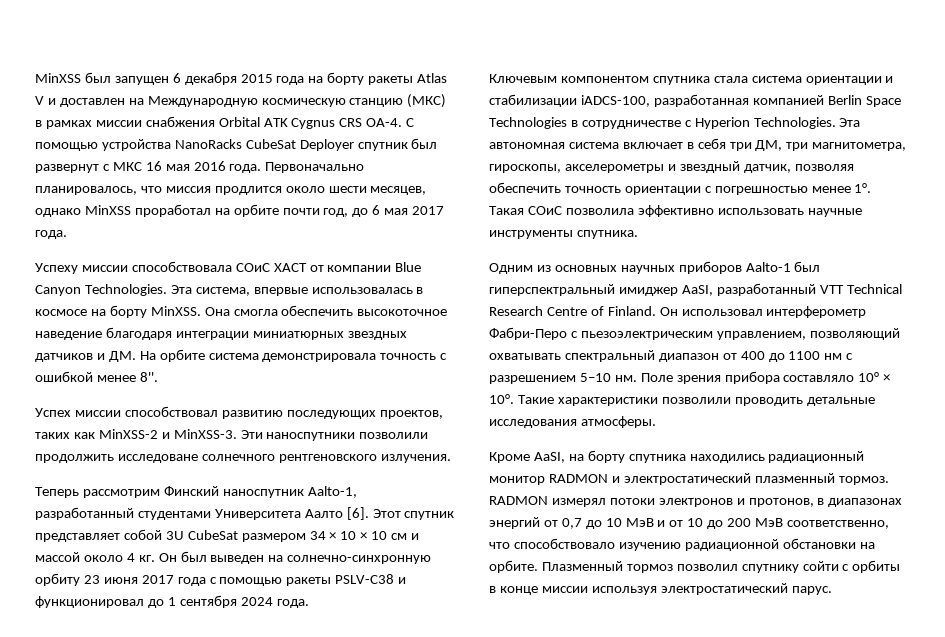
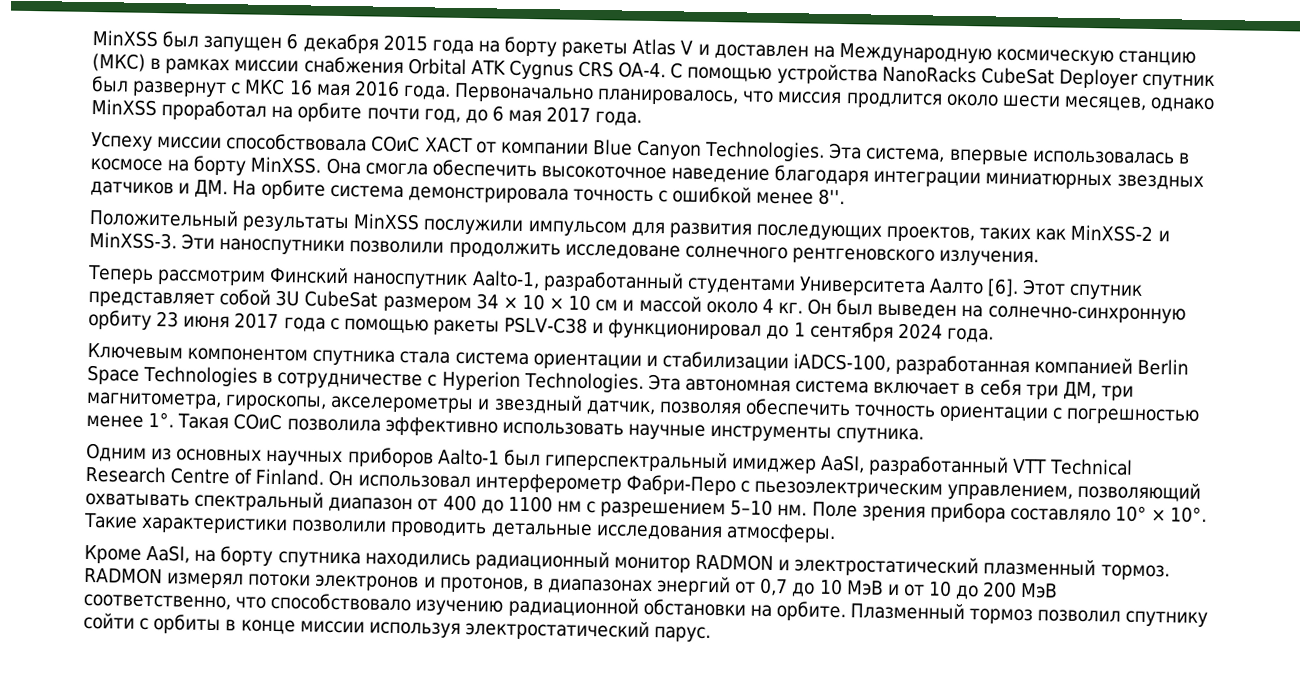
[35,406,283,419] Успех миссии способствовал развитию -> [89,208,752,239] Положительный результаты MinXSS послужили импульсом для развития

